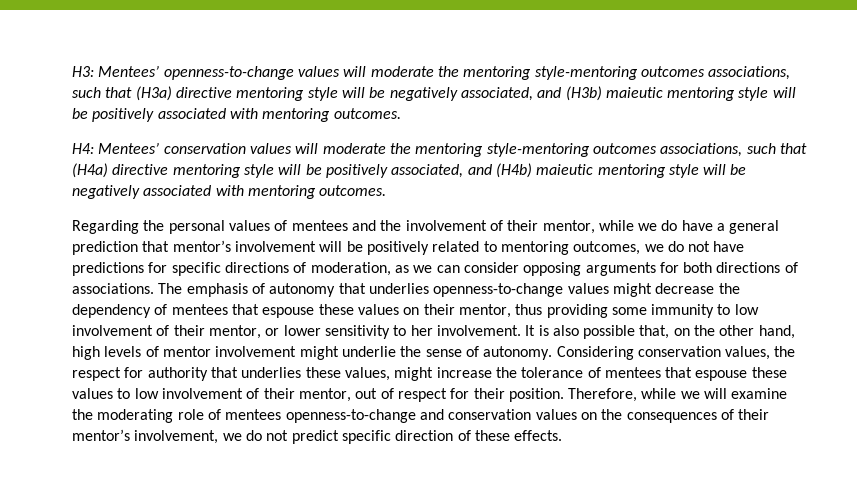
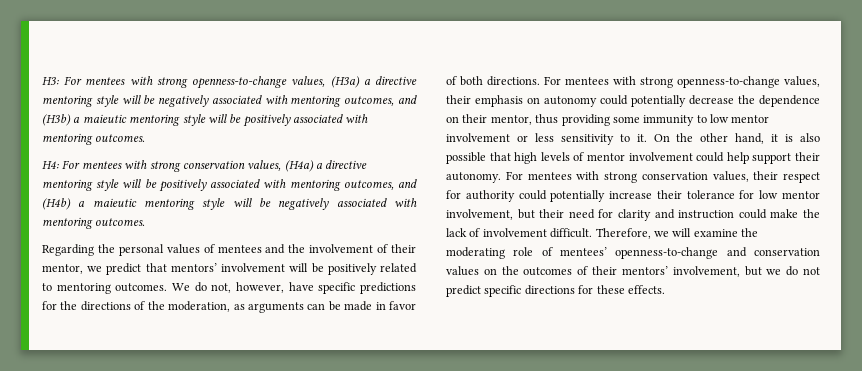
[98,65,791,80] [72,86,172,101] Mentees’ openness-to-change values will moderate the mentoring style-mentoring outcomes associations, such that (H3a) -> [64,76,371,89] For mentees with strong openness-to-change values, (H3a) a
[460,87,533,101] associated, -> [211,95,395,107] associated with mentoring outcomes,
(602, 93) none -> [73,117,81,123] a
[98,142,807,157] [72,163,108,178] Mentees’ conservation values will moderate the mentoring style-mentoring outcomes associations, such that (H4a) -> [62,160,323,172] For mentees with strong conservation values, (H4a) a
[391,164,464,178] associated, -> [210,179,394,191] associated with mentoring outcomes,
(532, 170) none -> [78,201,86,207] a
[598,220,780,234] [72,240,231,255] while we do have a general prediction that mentor’s -> [87,263,217,275] we predict that mentors’
[573,241,745,255] outcomes, we do not have -> [115,282,356,294] outcomes. We do not, however, have specific
[171,262,307,276] specific directions of -> [60,301,165,311] the directions of the
[413,262,798,276] [72,283,740,297] [72,304,399,318] we can consider opposing arguments for both directions of associations. The emphasis of autonomy that underlies openness-to-change values might decrease the dependency of mentees that espouse these values -> [247,301,417,313] [446,76,820,88] [446,95,820,107] arguments can be made in favor of both directions. For mentees with strong openness-to-change values, their emphasis on autonomy could potentially decrease the dependence
[72,325,795,339] involvement of their mentor, or lower sensitivity to her involvement. It is also possible that, on the other hand, -> [731,115,770,123] [446,133,820,145] [446,152,511,164] mentor involvement or less sensitivity to it. On the other hand, it is also possible that
[299,346,796,360] might underlie the sense of autonomy. Considering conservation values, the -> [696,152,820,164] [446,171,779,183] could help support their autonomy. For mentees with strong conservation values, their
[210,367,787,381] [72,388,677,402] that underlies these values, might increase the tolerance of mentees that espouse these values to low involvement of their mentor, out of respect for their position. Therefore, while -> [518,190,820,202] [446,209,820,221] [446,228,651,239] could potentially increase their tolerance for low mentor involvement, but their need for clarity and instruction could make the lack of involvement difficult. Therefore,
[225,409,282,420] mentees -> [560,247,607,256] mentees’
[626,409,770,423] [72,429,219,444] consequences of their mentor’s involvement, -> [523,266,762,277] outcomes of their mentors’ involvement, but
[395,430,471,441] direction of -> [524,285,594,295] directions for

